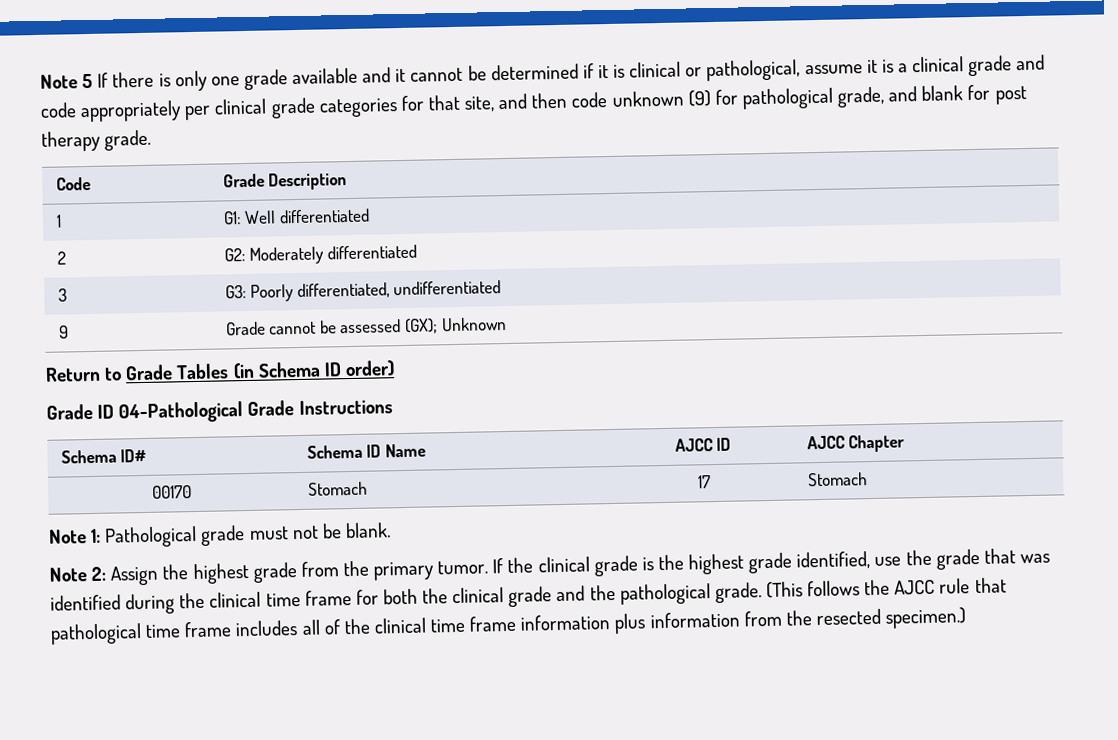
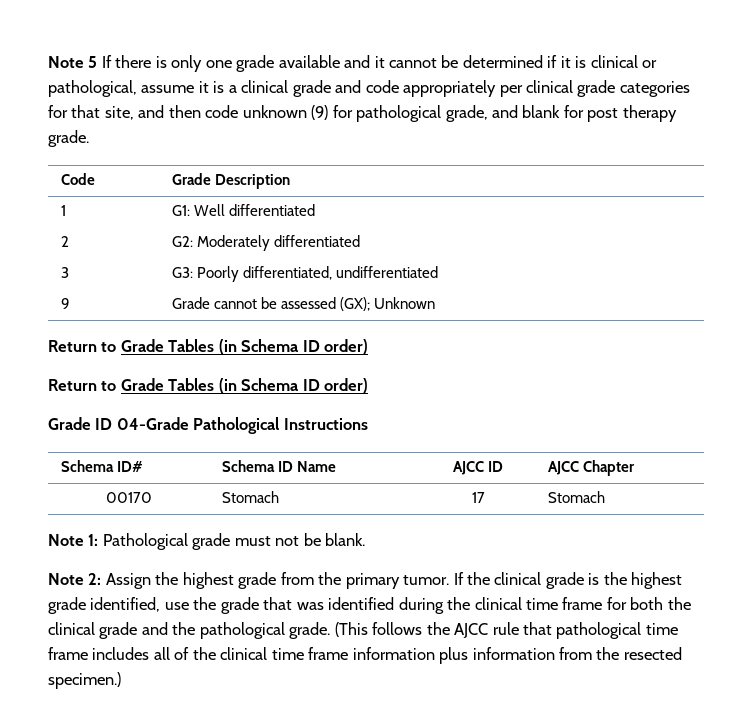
(395, 369) none -> [48,378,369,393] // Return to Grade Tables (in Schema ID order)
[118,400,295,424] 04-Pathological Grade -> [116,417,280,434] 04-Grade Pathological

